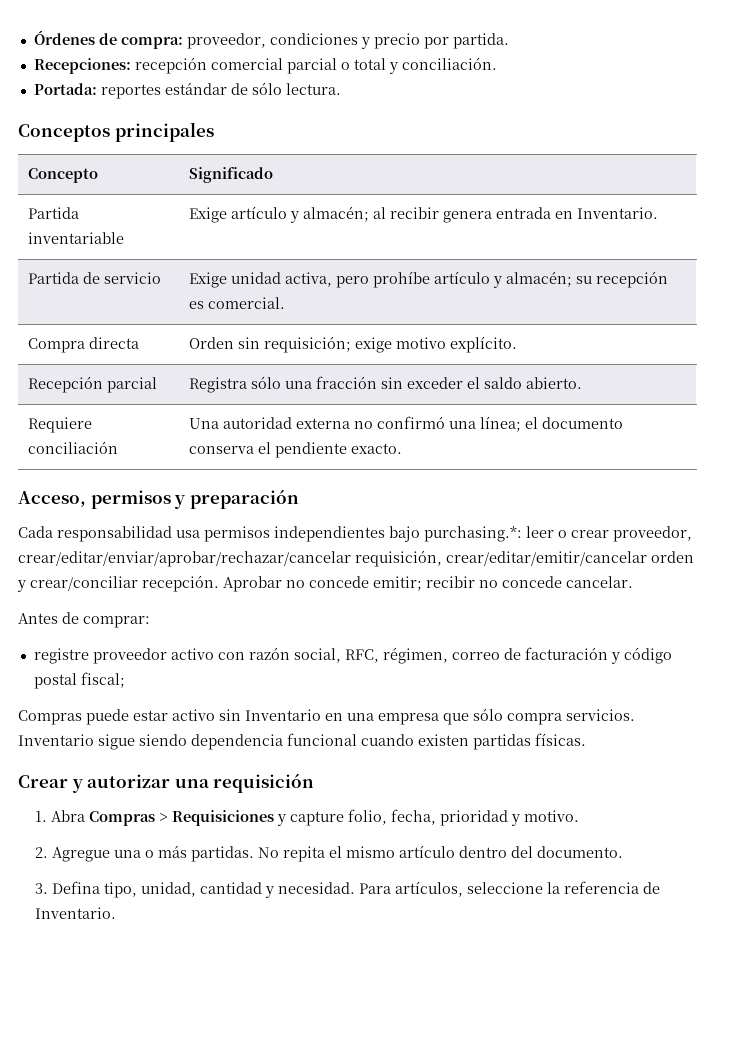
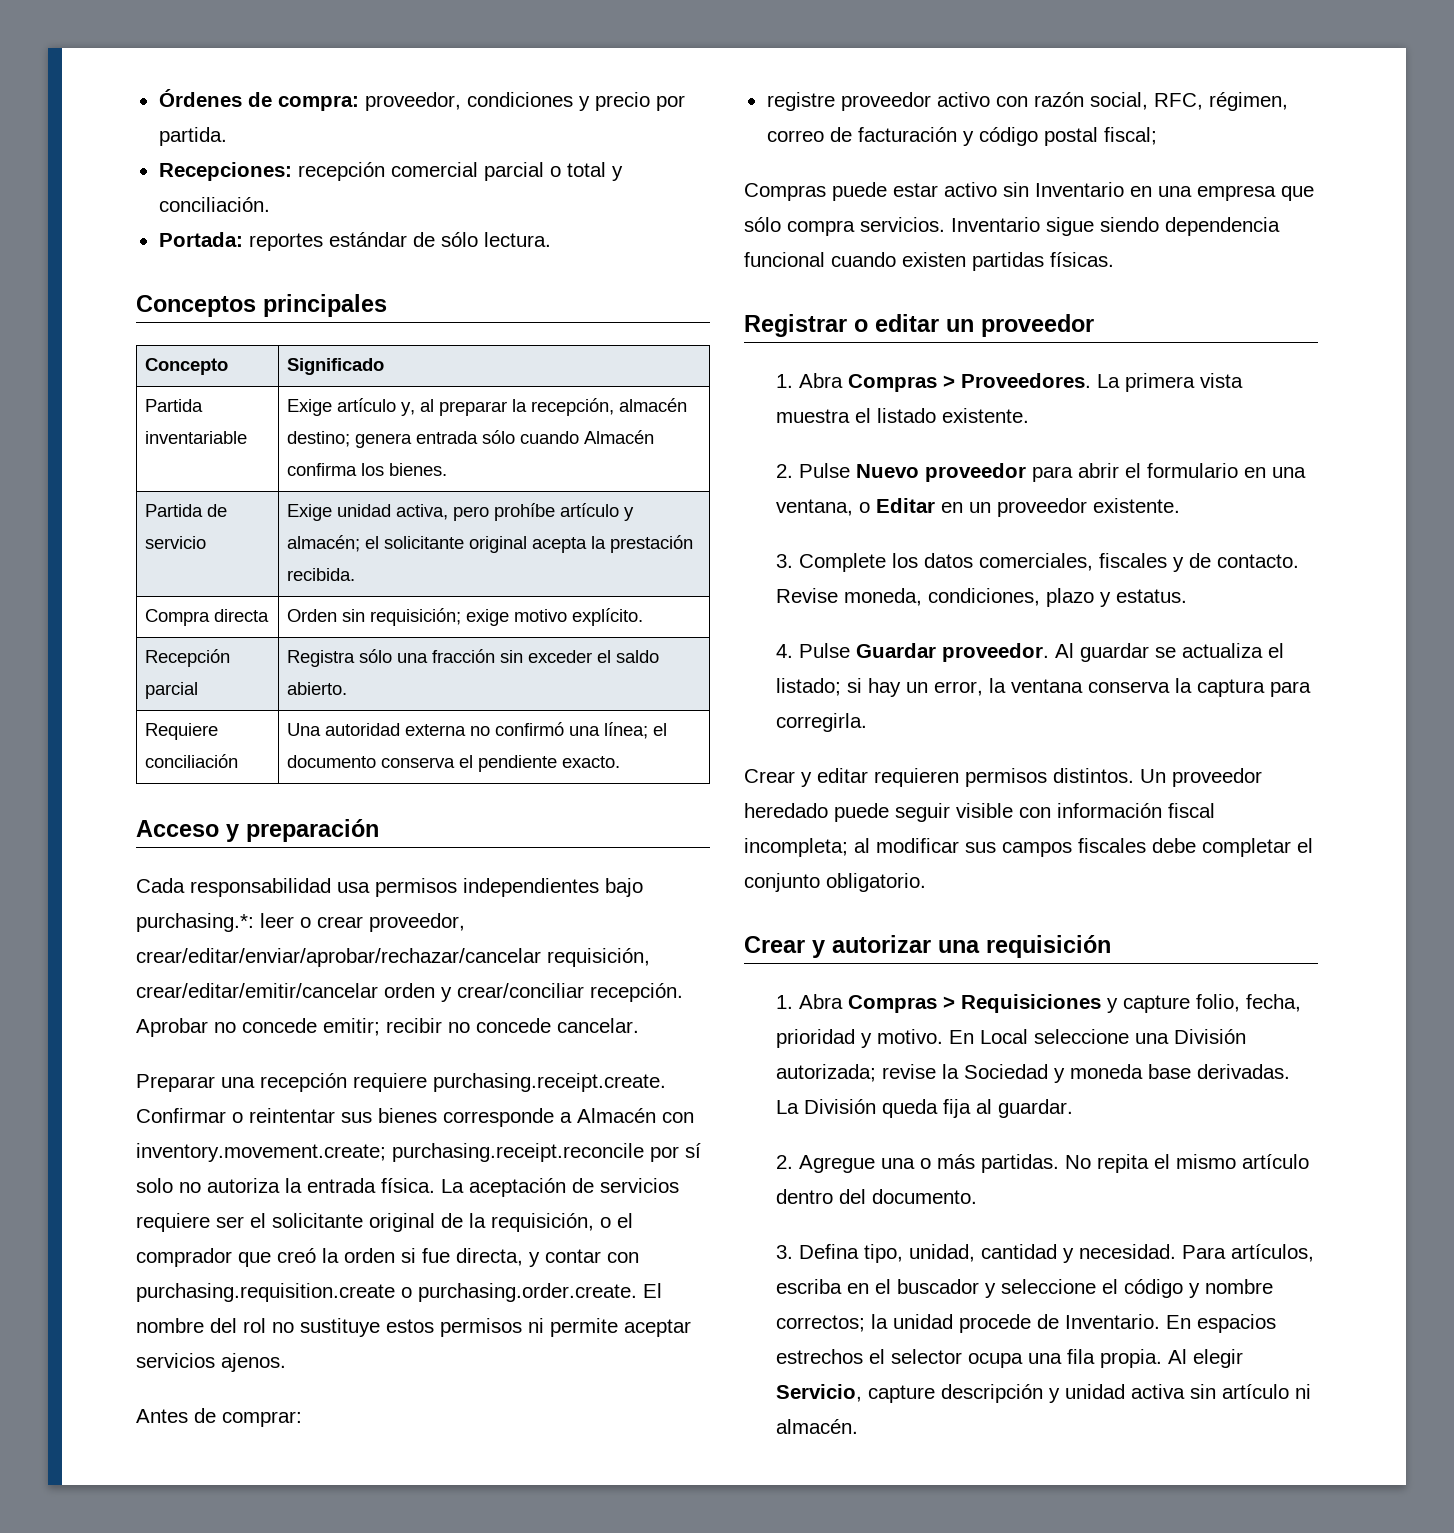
[290,206,659,223] y almacén; al recibir genera entrada en Inventario. -> [400,398,687,416] [286,430,654,448] [286,463,447,476] y, al preparar la recepción, almacén destino; genera entrada sólo cuando Almacén confirma los bienes.
[576,271,669,288] [189,297,286,309] su recepción es comercial. -> [364,535,693,553] [286,568,355,581] el solicitante original acepta la prestación recibida.
[18,490,171,509] Acceso, permisos -> [136,820,219,837] Acceso
(633, 582) none -> [136,1073,666,1092] [136,1108,694,1127] [136,1143,701,1162] [136,1178,679,1197] [136,1213,633,1232] [136,1248,639,1267] [136,1283,662,1302] [136,1318,691,1337] [136,1353,286,1372] // Preparar una recepción requiere purchasing.receipt.create. Confirmar o reintentar sus bienes corresponde a Almacén con inventory.movement.create; purchasing.receipt.reconcile por sí solo no autoriza la entrada física. La aceptación de servicios requiere ser el solicitante original de la requisición, o el comprador que creó la orden si fue directa, y contar con purchasing.requisition.create o purchasing.order.create. El nombre del rol no sustituye estos permisos ni permite aceptar servicios ajenos.
(586, 739) none -> [744,314,1094,337] [776,373,1244,392] [776,408,1030,423] [776,463,1307,482] [776,498,1181,517] [776,553,1300,572] [776,588,1188,607] [776,643,1285,662] [776,678,1312,697] [776,713,868,732] [744,768,1262,787] [744,803,1215,822] [744,838,1313,857] [744,873,926,892] // Registrar o editar un proveedor // 1. Abra Compras > Proveedores. La primera vista muestra el listado existente. // 2. Pulse Nuevo proveedor para abrir el formulario en una ventana, o Editar en un proveedor existente. // 3. Complete los datos comerciales, fiscales y de contacto. Revise moneda, condiciones, plazo y estatus. // 4. Pulse Guardar proveedor. Al guardar se actualiza el listado; si hay un error, la ventana conserva la captura para corregirla. // Crear y editar requieren permisos distintos. Un proveedor heredado puede seguir visible con información fiscal incompleta; al modificar sus campos fiscales debe completar el conjunto obligatorio.
(579, 816) none -> [949,1029,1247,1044] [776,1064,1291,1083] [776,1099,1074,1118] En Local seleccione una División autorizada; revise la Sociedad y moneda base derivadas. La División queda fija al guardar.
[466,881,660,894] [34,907,116,919] seleccione la referencia de Inventario. -> [776,1279,1274,1298] [776,1314,1277,1333] [776,1349,1244,1368] [776,1384,1312,1403] [776,1419,859,1434] escriba en el buscador y seleccione el código y nombre correctos; la unidad procede de Inventario. En espacios estrechos el selector ocupa una fila propia. Al elegir Servicio, capture descripción y unidad activa sin artículo ni almacén.

